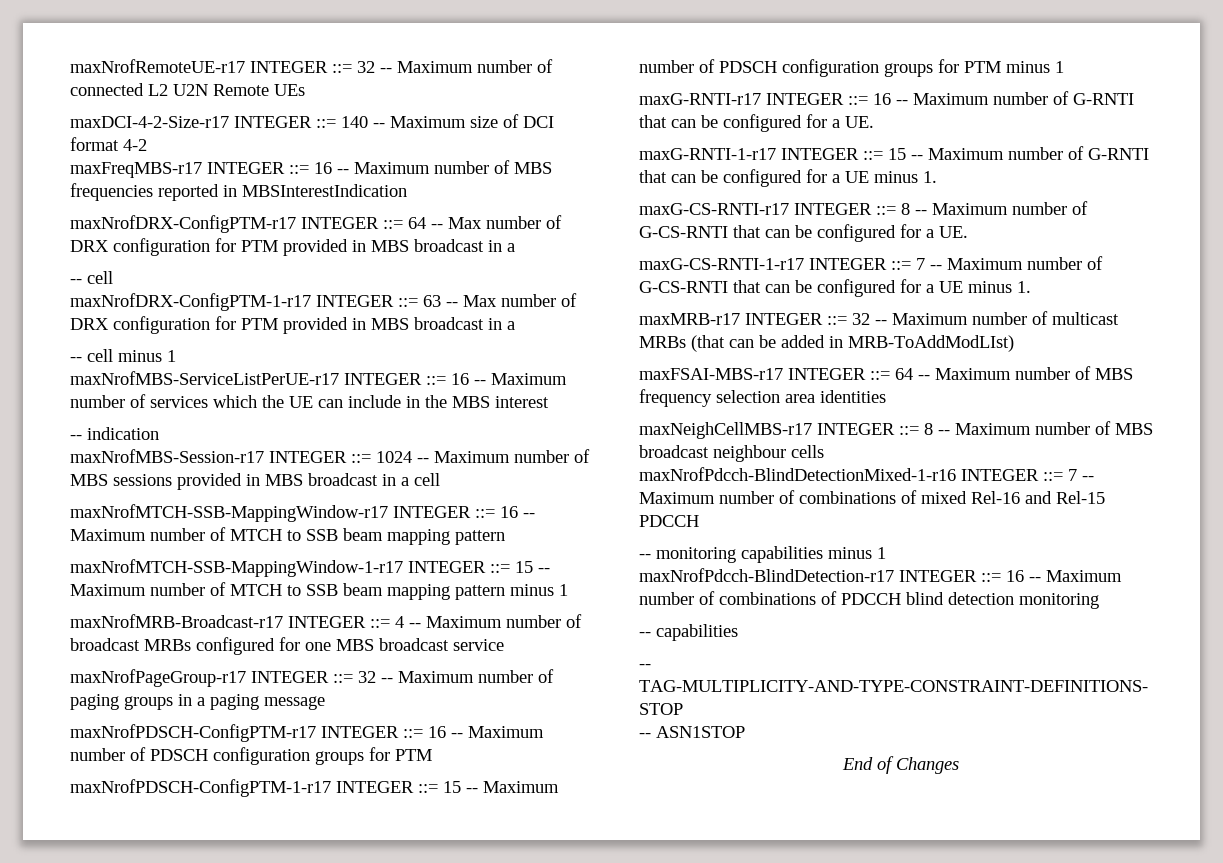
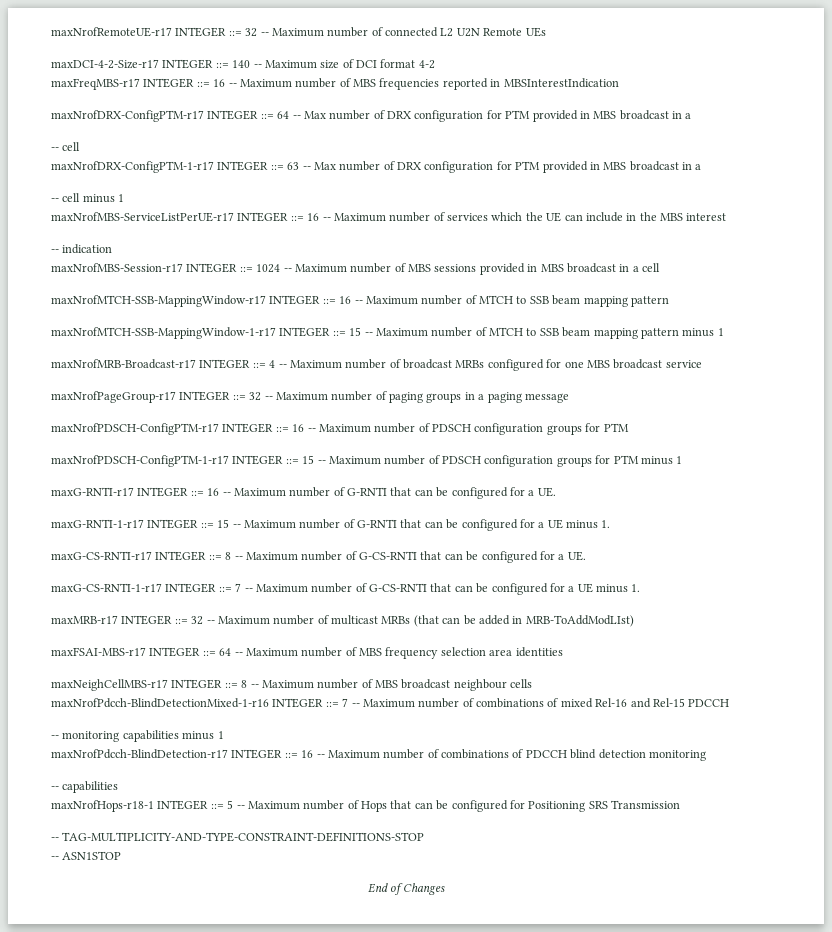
(738, 632) none -> [51,800,680,812] // maxNrofHops-r18-1 INTEGER ::= 5 -- Maximum number of Hops that can be configured for Positioning SRS Transmission

